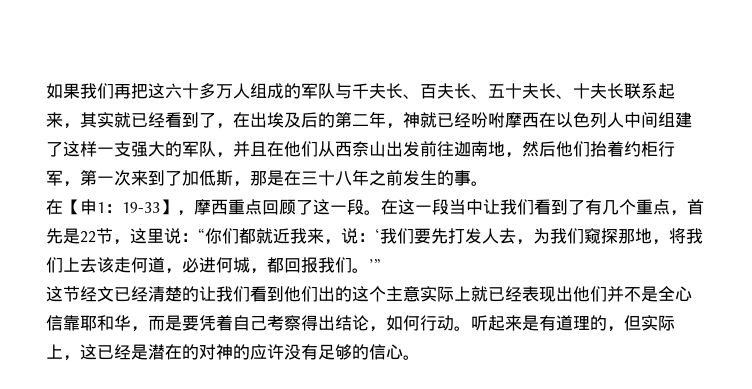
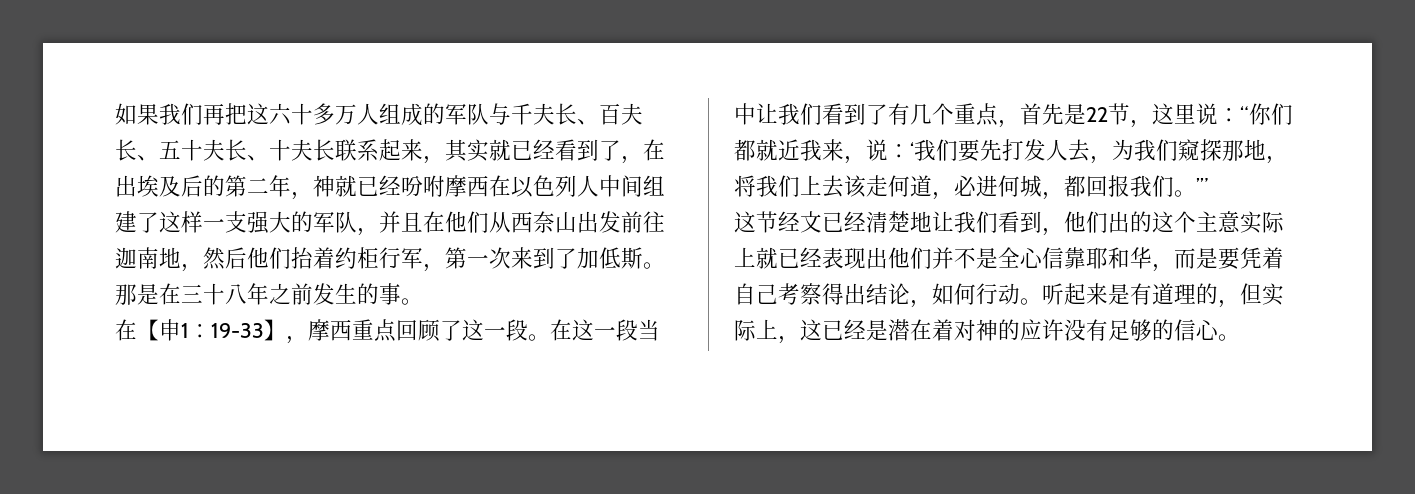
[233,181,250,187] ， -> [643,262,665,269] 。
[182,286,284,302] 的让我们看到 -> [910,211,1064,236] 地让我们看到，
[182,344,199,360] 的 -> [932,319,954,341] 着

